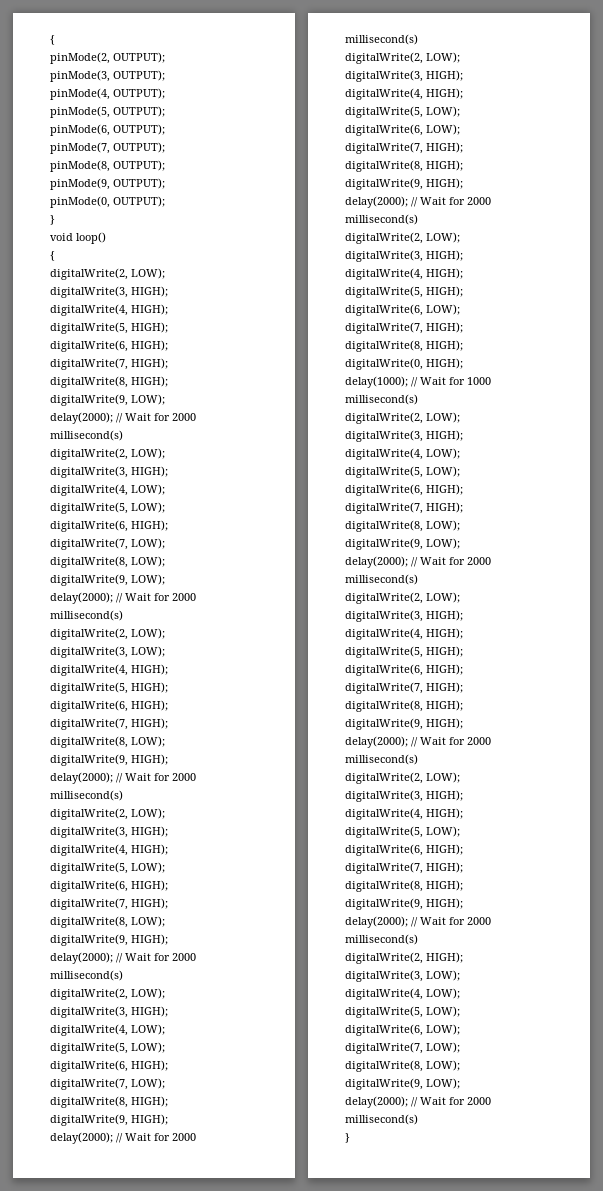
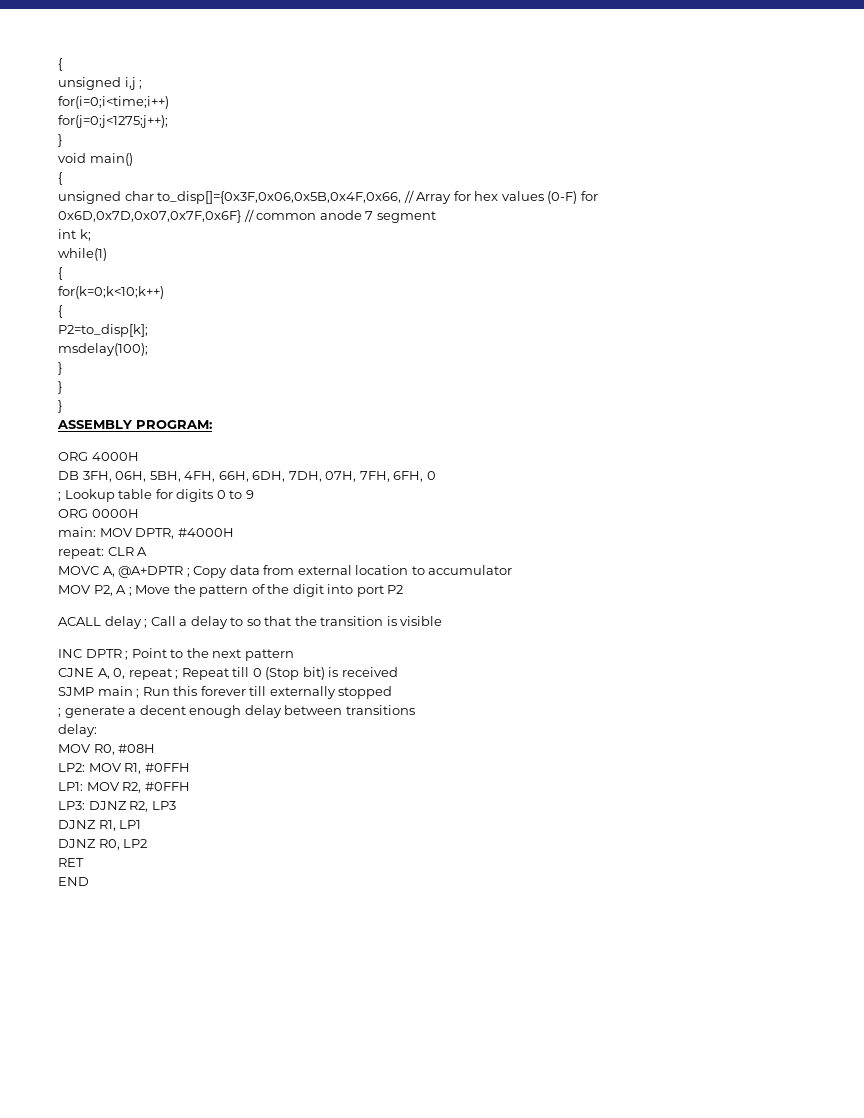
[50,35,55,45] [50,52,165,64] [50,70,165,82] [50,88,165,100] [50,106,165,118] [50,124,165,136] [50,142,165,154] [50,160,165,172] [50,178,165,190] [50,196,165,208] { // pinMode(2, OUTPUT); // pinMode(3, OUTPUT); // pinMode(4, OUTPUT); // pinMode(5, OUTPUT); // pinMode(6, OUTPUT); // pinMode(7, OUTPUT); // pinMode(8, OUTPUT); // pinMode(9, OUTPUT); // pinMode(0, OUTPUT); -> [58,58,63,71] [58,77,143,90] [58,96,169,109] [58,115,168,128] { // unsigned i,j ; // for(i=0;i<time;i++) // for(j=0;j<1275;j++);
[76,232,106,244] [50,251,55,261] [50,268,165,280] [50,286,168,298] [50,304,168,316] [50,322,168,334] [50,340,168,352] [50,358,168,370] [50,376,168,388] [50,394,165,406] [50,412,196,424] [50,430,123,441] [50,448,165,460] [50,466,168,478] [50,484,165,496] [50,502,165,514] [50,520,168,532] [50,538,165,550] [50,556,165,568] [50,574,165,586] [50,592,196,604] [50,610,123,621] [50,628,165,640] [50,646,165,658] [50,664,168,676] [50,682,168,694] [50,700,168,712] [50,718,168,730] [50,736,165,748] [50,754,168,766] [50,772,196,784] [50,790,123,801] [50,808,165,820] [50,826,168,838] [50,844,168,856] [50,862,165,874] [50,880,168,892] [50,898,168,910] [50,916,165,928] [50,934,168,946] [50,952,196,964] [50,970,123,981] [50,988,165,1000] [50,1006,168,1018] [50,1024,165,1036] [50,1042,165,1054] [50,1060,168,1072] [50,1078,165,1090] [50,1096,168,1108] [50,1114,168,1126] [50,1132,196,1144] [345,34,418,45] [345,52,460,64] [345,70,463,82] [345,88,463,100] [345,106,460,118] [345,124,460,136] [345,142,463,154] [345,160,463,172] [345,178,463,190] [345,196,491,208] [345,214,418,225] [345,232,460,244] [345,250,463,262] [345,268,463,280] [345,286,463,298] [345,304,460,316] [345,322,463,334] [345,340,463,352] [345,358,463,370] [345,376,491,388] [345,394,418,405] [345,412,460,424] [345,430,463,442] [345,448,460,460] [345,466,460,478] [345,484,463,496] [345,502,463,514] [345,520,460,532] [345,538,460,550] [345,556,491,568] [345,574,418,585] [345,592,460,604] [345,610,463,622] [345,628,463,640] [345,646,463,658] [345,664,463,676] [345,682,463,694] [345,700,463,712] [345,718,463,730] [345,736,491,748] [345,754,418,765] [345,772,460,784] [345,790,463,802] [345,808,463,820] [345,826,460,838] [345,844,463,856] [345,862,463,874] [345,880,463,892] [345,898,463,910] [345,916,491,928] [345,934,418,945] [345,952,463,964] [345,970,460,982] [345,988,460,1000] [345,1006,460,1018] [345,1024,460,1036] [345,1042,460,1054] [345,1060,460,1072] [345,1078,460,1090] [345,1096,491,1108] [345,1114,418,1125] [345,1133,350,1143] loop() // { // digitalWrite(2, LOW); // digitalWrite(3, HIGH); // digitalWrite(4, HIGH); // digitalWrite(5, HIGH); // digitalWrite(6, HIGH); // digitalWrite(7, HIGH); // digitalWrite(8, HIGH); // digitalWrite(9, LOW); // delay(2000); // Wait for 2000 millisecond(s) // digitalWrite(2, LOW); // digitalWrite(3, HIGH); // digitalWrite(4, LOW); // digitalWrite(5, LOW); // digitalWrite(6, HIGH); // digitalWrite(7, LOW); // digitalWrite(8, LOW); // digitalWrite(9, LOW); // delay(2000); // Wait for 2000 millisecond(s) // digitalWrite(2, LOW); // digitalWrite(3, LOW); // digitalWrite(4, HIGH); // digitalWrite(5, HIGH); // digitalWrite(6, HIGH); // digitalWrite(7, HIGH); // digitalWrite(8, LOW); // digitalWrite(9, HIGH); // delay(2000); // Wait for 2000 millisecond(s) // digitalWrite(2, LOW); // digitalWrite(3, HIGH); // digitalWrite(4, HIGH); // digitalWrite(5, LOW); // digitalWrite(6, HIGH); // digitalWrite(7, HIGH); // digitalWrite(8, LOW); // digitalWrite(9, HIGH); // delay(2000); // Wait for 2000 millisecond(s) // digitalWrite(2, LOW); // digitalWrite(3, HIGH); // digitalWrite(4, LOW); // digitalWrite(5, LOW); // digitalWrite(6, HIGH); // digitalWrite(7, LOW); // digitalWrite(8, HIGH); // digitalWrite(9, HIGH); // delay(2000); // Wait for 2000 millisecond(s) // digitalWrite(2, LOW); // digitalWrite(3, HIGH); // digitalWrite(4, HIGH); // digitalWrite(5, LOW); // digitalWrite(6, LOW); // digitalWrite(7, HIGH); // digitalWrite(8, HIGH); // digitalWrite(9, HIGH); // delay(2000); // Wait for 2000 millisecond(s) // digitalWrite(2, LOW); // digitalWrite(3, HIGH); // digitalWrite(4, HIGH); // digitalWrite(5, HIGH); // digitalWrite(6, LOW); // digitalWrite(7, HIGH); // digitalWrite(8, HIGH); // digitalWrite(0, HIGH); // delay(1000); // Wait for 1000 millisecond(s) // digitalWrite(2, LOW); // digitalWrite(3, HIGH); // digitalWrite(4, LOW); // digitalWrite(5, LOW); // digitalWrite(6, HIGH); // digitalWrite(7, HIGH); // digitalWrite(8, LOW); // digitalWrite(9, LOW); // delay(2000); // Wait for 2000 millisecond(s) // digitalWrite(2, LOW); // digitalWrite(3, HIGH); // digitalWrite(4, HIGH); // digitalWrite(5, HIGH); // digitalWrite(6, HIGH); // digitalWrite(7, HIGH); // digitalWrite(8, HIGH); // digitalWrite(9, HIGH); // delay(2000); // Wait for 2000 millisecond(s) // digitalWrite(2, LOW); // digitalWrite(3, HIGH); // digitalWrite(4, HIGH); // digitalWrite(5, LOW); // digitalWrite(6, HIGH); // digitalWrite(7, HIGH); // digitalWrite(8, HIGH); // digitalWrite(9, HIGH); // delay(2000); // Wait for 2000 millisecond(s) // digitalWrite(2, HIGH); // digitalWrite(3, LOW); // digitalWrite(4, LOW); // digitalWrite(5, LOW); // digitalWrite(6, LOW); // digitalWrite(7, LOW); // digitalWrite(8, LOW); // digitalWrite(9, LOW); // delay(2000); // Wait for 2000 millisecond(s) // } -> [89,153,133,166] [58,172,63,185] [58,190,598,204] [58,209,436,223] [58,229,91,241] [58,248,107,261] [58,267,63,280] [58,286,164,299] [58,305,63,318] [58,324,148,337] [58,343,148,356] [58,362,62,375] [58,381,62,394] [58,400,62,413] [57,420,212,429] [58,452,139,461] [58,471,436,482] [58,489,254,502] [58,509,139,518] [58,527,234,539] [58,547,148,559] [58,565,513,578] [58,584,404,597] [58,616,443,629] [58,648,294,661] [58,667,398,680] [58,686,393,699] [58,705,415,718] [58,724,97,737] [58,744,156,755] [58,763,190,774] [58,782,190,793] [58,801,176,812] [58,820,142,831] [58,839,148,850] [58,858,84,867] [58,877,89,886] main() // { // unsigned char to_disp[]={0x3F,0x06,0x5B,0x4F,0x66, // Array for hex values (0-F) for // 0x6D,0x7D,0x07,0x7F,0x6F} // common anode 7 segment // int k; // while(1) // { // for(k=0;k<10;k++) // { // P2=to_disp[k]; // msdelay(100); // } // } // } // ASSEMBLY PROGRAM: // ORG 4000H // DB 3FH, 06H, 5BH, 4FH, 66H, 6DH, 7DH, 07H, 7FH, 6FH, 0 // ; Lookup table for digits 0 to 9 // ORG 0000H // main: MOV DPTR, #4000H // repeat: CLR A // MOVC A, @A+DPTR ; Copy data from external location to accumulator // MOV P2, A ; Move the pattern of the digit into port P2 // ACALL delay ; Call a delay to so that the transition is visible // INC DPTR ; Point to the next pattern // CJNE A, 0, repeat ; Repeat till 0 (Stop bit) is received // SJMP main ; Run this forever till externally stopped // ; generate a decent enough delay between transitions // delay: // MOV R0, #08H // LP2: MOV R1, #0FFH // LP1: MOV R2, #0FFH // LP3: DJNZ R2, LP3 // DJNZ R1, LP1 // DJNZ R0, LP2 // RET // END

